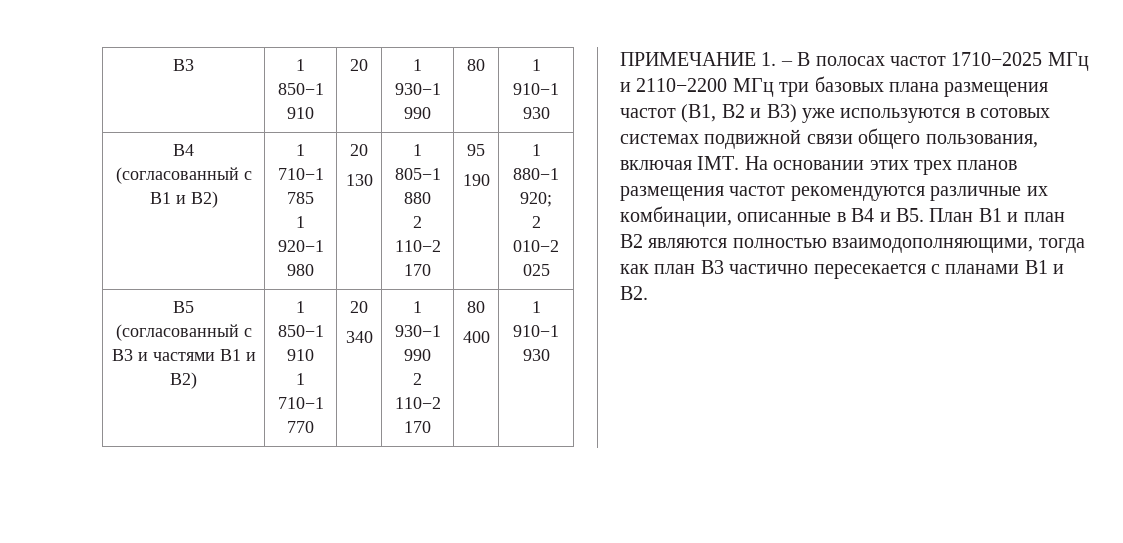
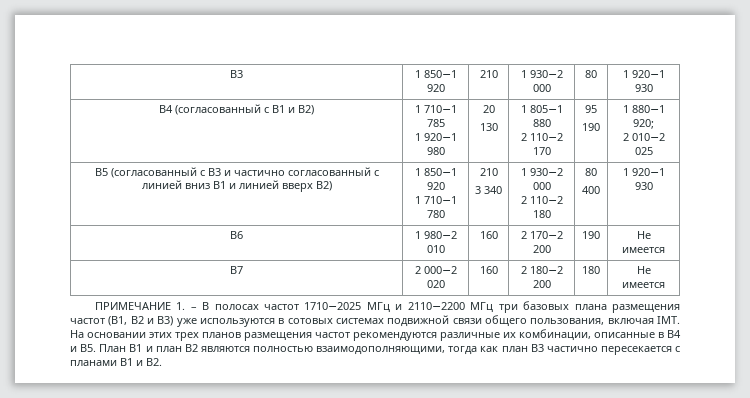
[287,107,314,119] [350,59,368,71] [413,59,422,71] [394,83,441,95] [404,107,431,119] 910 | 20 | 1 930−1 990 -> [426,84,445,92] [479,70,498,78] [520,70,563,78] [532,84,551,92] 920 | 210 | 1 930−2 000
[513,83,559,95] 910−1 -> [631,70,665,78] 920−1
[152,349,256,361] частями B1 и -> [233,167,379,176] [141,180,313,192] частично согласованный с линией вниз B1 и линией вверх
[287,349,314,361] [296,373,305,385] [277,397,324,409] [287,421,314,433] [350,301,368,313] 910 // 1 710−1 770 | 20 // -> [426,182,445,190] [414,196,457,204] [426,210,445,218] [479,168,498,176] [475,186,481,194] 920 // 1 710−1 780 | 210 // 3
[394,325,441,337] [404,349,431,361] [413,373,422,385] [394,397,441,409] [404,421,431,433] 930−1 990 // 2 110−2 170 -> [529,168,563,176] [532,182,551,190] [520,196,563,204] [532,210,551,218] 930−2 000 // 2 110−2 180
[513,325,559,337] [522,349,550,361] 910−1 930 -> [631,168,665,176] [634,182,653,190] [230,231,243,239] [414,231,457,239] [426,245,445,253] [479,231,498,239] [520,231,563,239] [532,245,551,253] [582,231,600,239] [636,231,651,239] [622,247,665,253] [230,266,243,274] [414,266,457,274] [426,280,445,288] [479,266,498,274] [520,266,563,274] [532,280,551,288] [582,266,600,274] [636,266,651,274] [622,282,665,288] 920−1 930 // B6 | 1 980−2 010 | 160 | 2 170−2 200 | 190 | Не имеется // B7 | 2 000−2 020 | 160 | 2 180−2 200 | 180 | Не имеется

